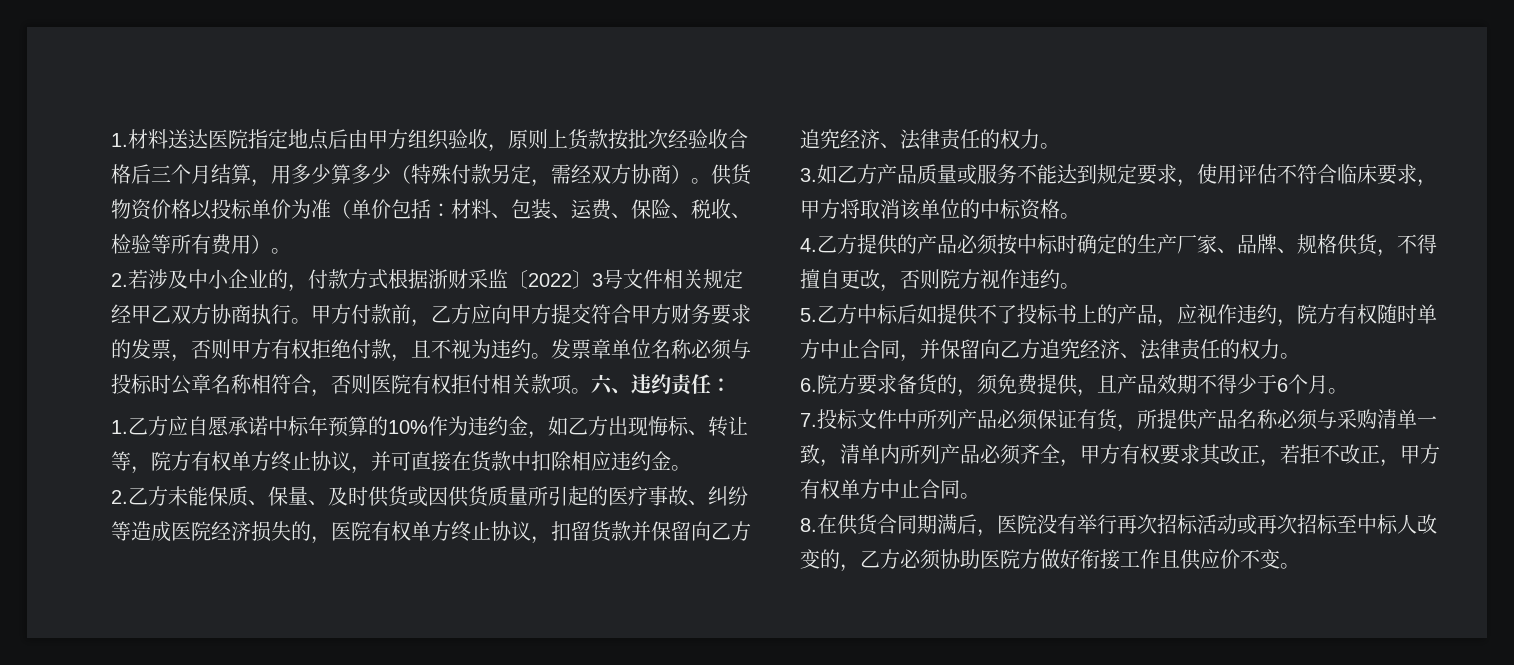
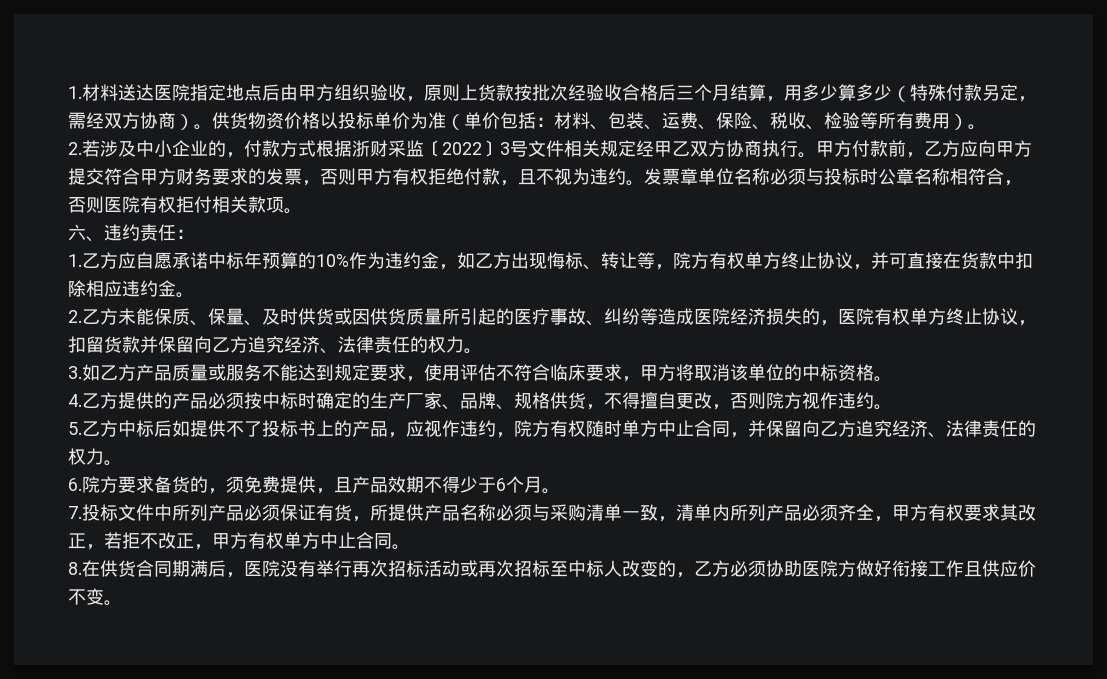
(591, 391) none -> (302, 211) //

